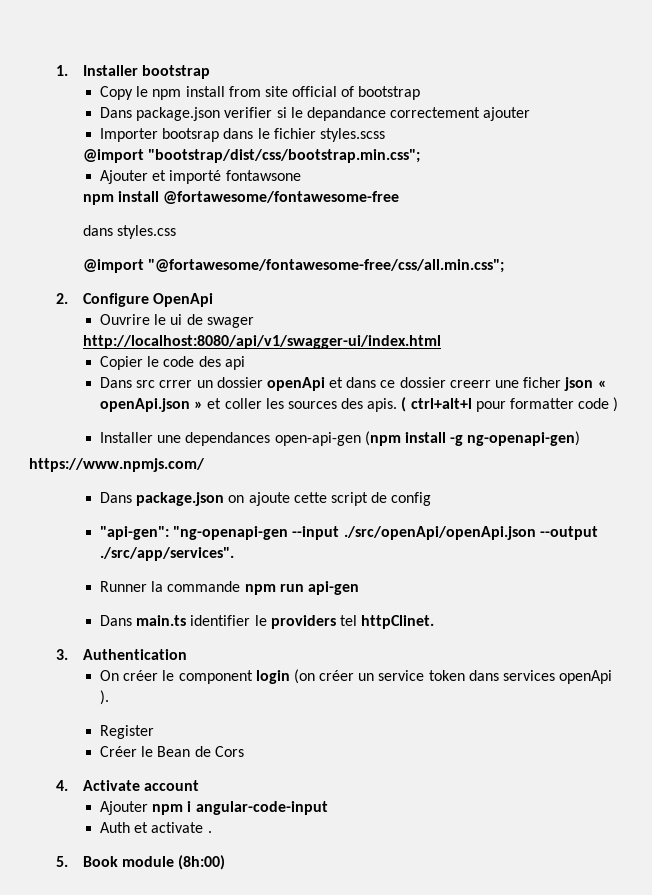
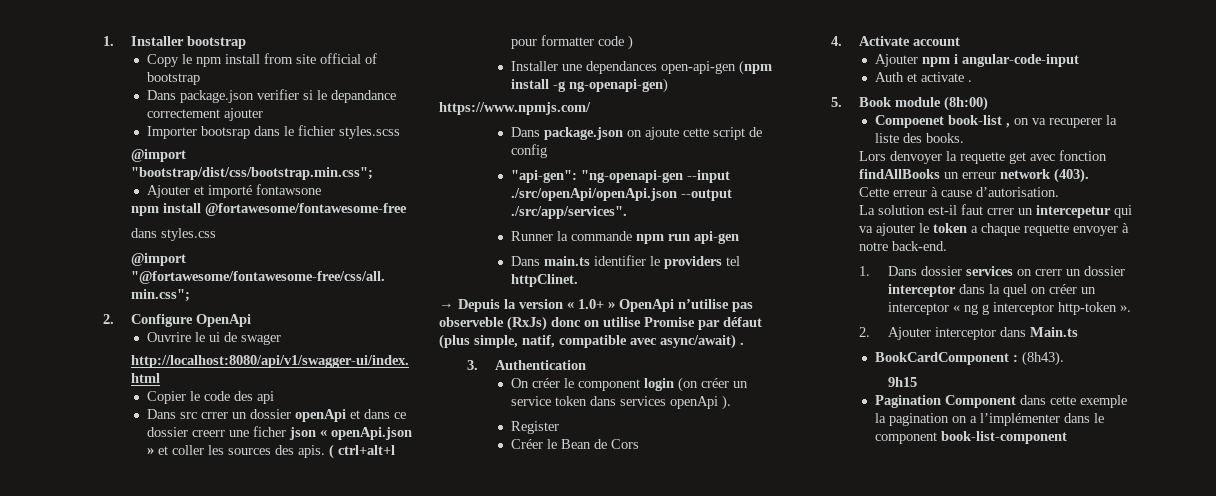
(435, 622) none -> [439,299,753,312] [439,316,762,331] [439,334,744,349] // → Depuis la version « 1.0+ » OpenApi n’utilise pas observeble (RxJs) donc on utilise Promise par défaut (plus simple, natif, compatible avec async/await) .
(226, 862) none -> [875,115,1118,128] [875,133,965,143] [859,150,1108,164] [859,168,1090,183] [859,187,1060,197] [859,204,1133,218] [859,223,1130,236] [859,241,948,251] [859,266,1125,276] [887,284,1096,297] [887,302,1131,315] [859,327,1078,340] [875,351,1065,366] [887,377,917,387] [875,395,1128,408] [875,413,1105,426] [875,431,1068,444] // Compoenet book-list , on va recuperer la liste des books. // Lors denvoyer la requette get avec fonction findAllBooks un erreur network (403). // Cette erreur à cause d’autorisation. // La solution est-il faut crrer un intercepetur qui va ajouter le token a chaque requette envoyer à notre back-end. // 1. Dans dossier services on crerr un dossier interceptor dans la quel on créer un interceptor « ng g interceptor http-token ». // 2. Ajouter interceptor dans Main.ts // BookCardComponent : (8h43). // 9h15 // Pagination Component dans cette exemple la pagination on a l’implémenter dans le component book-list-component

